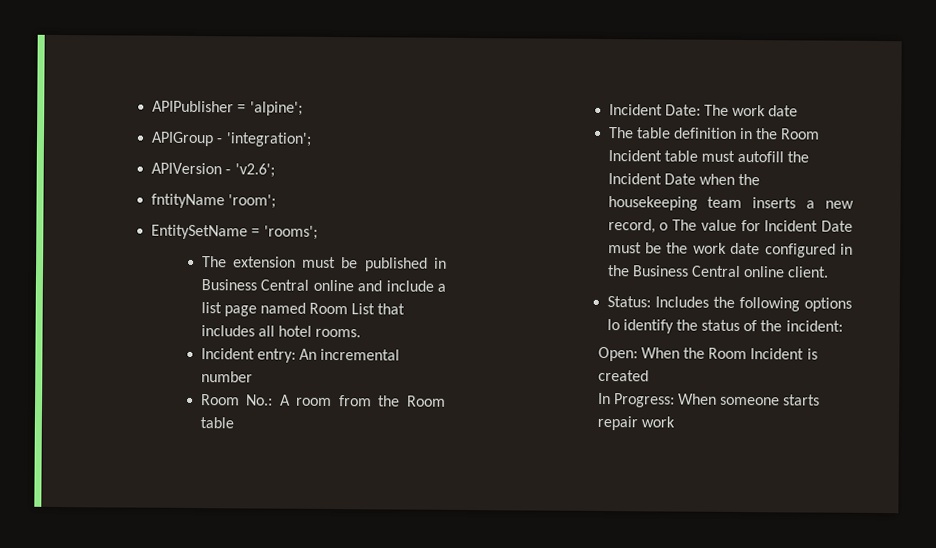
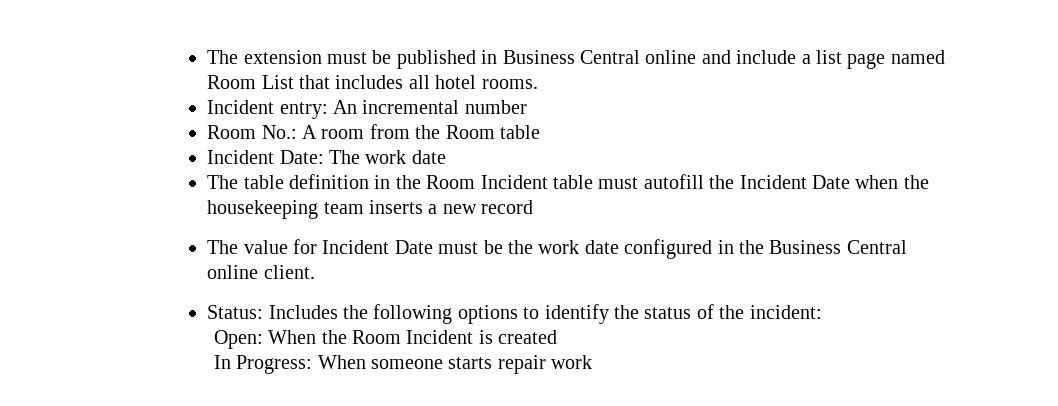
[152,100,303,116] [151,131,312,147] [151,162,275,178] [151,193,277,209] [151,224,318,240] APIPublisher = 'alpine'; // APIGroup - 'integration'; // APIVersion - 'v2.6'; // fntityName 'room'; // EntitySetName = 'rooms'; // -> (207, 57) none
[607,219,669,234] record, o -> [481,200,534,214] record //
[606,319,620,331] lo -> [523,307,540,319] to

